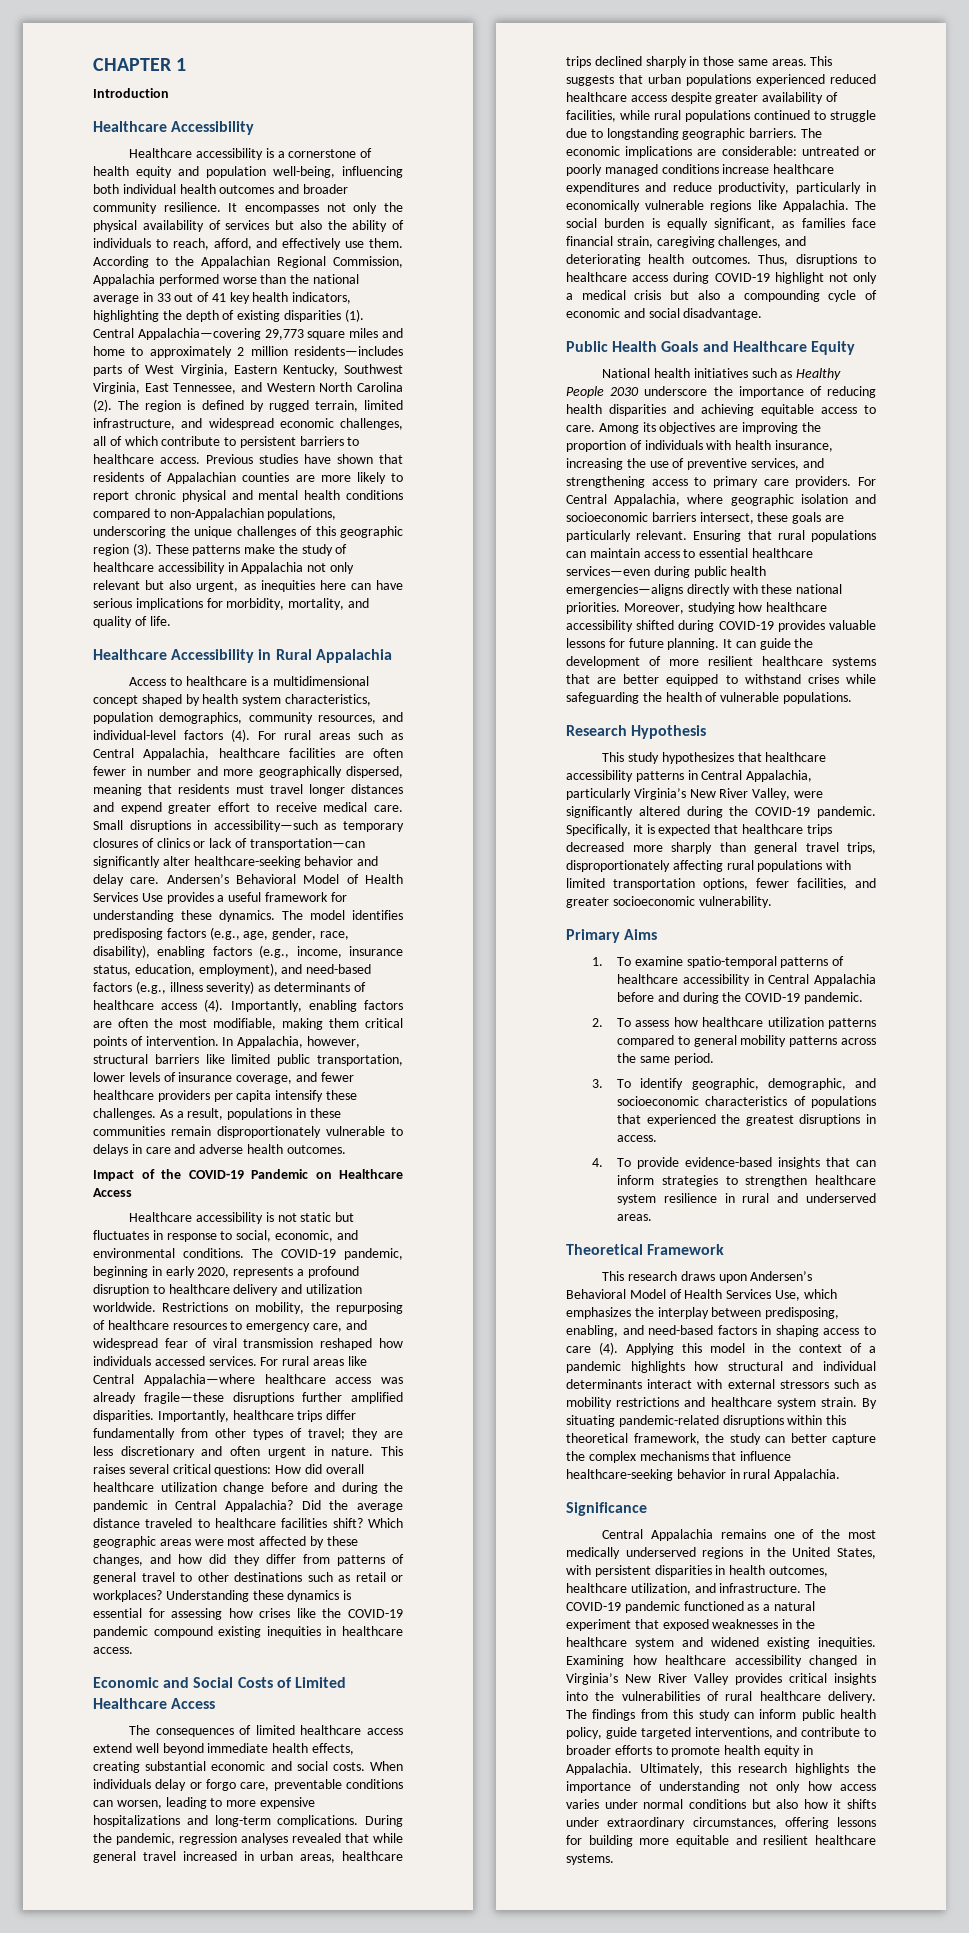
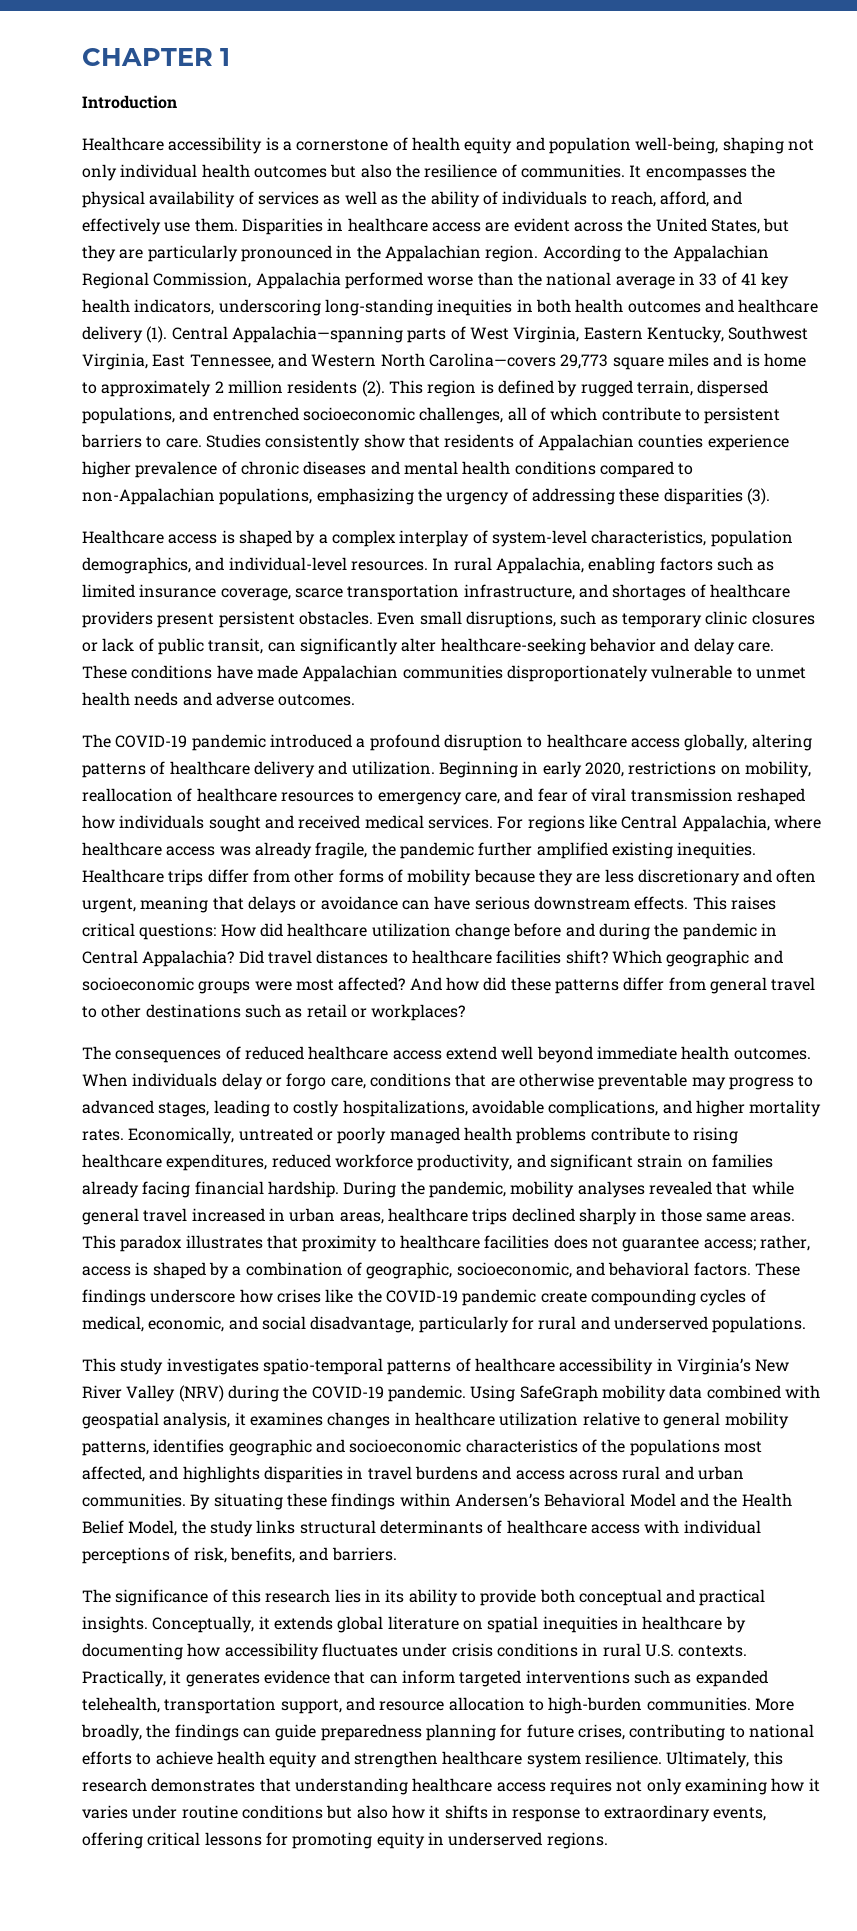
[93,121,255,135] // Healthcare Accessibility -> (177, 102) none
[342,166,403,178] [93,184,348,194] [93,202,378,214] influencing both individual health outcomes and broader community resilience. It encompasses not only -> [722,137,814,154] [82,164,747,181] shaping not only individual health outcomes but also the resilience of communities. It encompasses
[275,220,322,230] but also -> [323,191,398,205] as well as
(403, 243) none -> [241,218,790,235] [82,245,539,262] Disparities in healthcare access are evident across the United States, but they are particularly pronounced in the Appalachian region.
[174,293,194,302] out -> (718, 279) none
[93,309,364,322] [93,328,404,340] [93,346,403,358] highlighting the depth of existing disparities (1). Central Appalachia—covering 29,773 square miles and home to approximately 2 million residents—includes -> [218,299,819,316] [82,326,403,343] underscoring long-standing inequities in both health outcomes and healthcare delivery (1). Central Appalachia—spanning
[356,382,403,392] [93,399,140,412] Carolina (2). The -> [428,353,806,370] [82,380,423,397] Carolina—covers 29,773 square miles and is home to approximately 2 million residents (2). This
[364,400,403,410] [93,418,334,430] limited infrastructure, and widespread economic -> [697,380,769,397] [82,407,415,424] dispersed populations, and entrenched socioeconomic
[93,454,373,464] healthcare access. Previous studies have shown -> [165,434,405,451] care. Studies consistently show
[295,472,403,484] [93,490,226,502] are more likely to report chronic physical -> [707,434,789,451] [82,461,367,478] experience higher prevalence of chronic diseases
[93,526,403,538] [93,543,348,556] [93,562,354,574] [93,580,403,592] [93,598,369,610] [93,616,171,628] [93,649,392,663] [129,676,370,686] [93,694,371,706] [93,712,403,724] [93,729,403,742] [93,748,403,760] [93,766,403,778] [93,784,403,796] [93,802,403,814] [93,820,404,832] [93,838,365,850] underscoring the unique challenges of this geographic region (3). These patterns make the study of healthcare accessibility in Appalachia not only relevant but also urgent, as inequities here can have serious implications for morbidity, mortality, and quality of life. // Healthcare Accessibility in Rural Appalachia // Access to healthcare is a multidimensional concept shaped by health system characteristics, population demographics, community resources, and individual-level factors (4). For rural areas such as Central Appalachia, healthcare facilities are often fewer in number and more geographically dispersed, meaning that residents must travel longer distances and expend greater effort to receive medical care. Small disruptions in accessibility—such as temporary closures of clinics or lack of transportation—can -> [316,488,770,505] [82,530,793,547] [82,557,775,574] [82,584,790,601] [82,611,815,628] [82,638,296,655] emphasizing the urgency of addressing these disparities (3). // Healthcare access is shaped by a complex interplay of system-level characteristics, population demographics, and individual-level resources. In rural Appalachia, enabling factors such as limited insurance coverage, scarce transportation infrastructure, and shortages of healthcare providers present persistent obstacles. Even small disruptions, such as temporary clinic closures or lack of public transit, can
[166,874,403,884] [93,892,347,904] [93,910,403,922] [93,927,349,940] [93,945,403,958] [93,963,372,976] [93,981,366,994] [93,999,404,1012] [93,1018,403,1030] [93,1036,360,1048] [93,1054,404,1066] [93,1072,354,1084] [93,1090,357,1102] [93,1108,341,1120] [93,1126,403,1138] [93,1144,171,1156] Andersen’s Behavioral Model of Health Services Use provides a useful framework for understanding these dynamics. The model identifies predisposing factors (e.g., age, gender, race, disability), enabling factors (e.g., income, insurance status, education, employment), and need-based factors (e.g., illness severity) as determinants of healthcare access (4). Importantly, enabling factors are often the most modifiable, making them critical points of intervention. In Appalachia, however, structural barriers like limited public transportation, lower levels of insurance coverage, and fewer healthcare providers per capita intensify these challenges. As a result, populations in these communities remain disproportionately vulnerable to delays in care -> [82,665,806,682] [82,692,179,706] These conditions have made Appalachian communities disproportionately vulnerable to unmet health needs
[246,1144,283,1154] health -> (274, 699) none
[93,1169,403,1181] [93,1188,132,1197] [129,1212,355,1224] [93,1230,358,1242] [93,1248,403,1260] [93,1266,294,1278] Impact of the COVID-19 Pandemic on Healthcare Access // Healthcare accessibility is not static but fluctuates in response to social, economic, and environmental conditions. The COVID-19 pandemic, beginning in early 2020, represents -> [82,734,352,751] The COVID-19 pandemic introduced
[233,1284,362,1296] [93,1302,403,1314] delivery and utilization worldwide. Restrictions on mobility, the repurposing -> [630,734,812,751] [82,761,811,778] [82,788,173,802] access globally, altering patterns of healthcare delivery and utilization. Beginning in early 2020, restrictions on mobility, reallocation
[93,1338,158,1350] widespread -> (534, 795) none
[154,1356,367,1366] [93,1374,403,1386] [93,1392,403,1404] [93,1410,294,1422] accessed services. For rural areas like Central Appalachia—where healthcare access was already fragile—these disruptions further amplified disparities. Importantly, healthcare -> [208,815,821,832] [82,842,757,859] [82,869,164,883] sought and received medical services. For regions like Central Appalachia, where healthcare access was already fragile, the pandemic further amplified existing inequities. Healthcare
[93,1428,175,1440] fundamentally -> (249, 876) none
[253,1428,345,1440] types of travel; -> [338,869,535,886] forms of mobility because
[267,1446,374,1458] urgent in nature. -> [82,896,689,913] urgent, meaning that delays or avoidance can have serious downstream effects.
[128,1464,169,1474] several -> (776, 903) none
[325,1464,364,1474] overall -> (283, 930) none
[329,1500,403,1512] [93,1518,193,1528] the average distance traveled -> [267,950,389,964] travel distances
[159,1536,358,1548] [93,1554,404,1566] areas were most affected by these changes, and how did they differ from patterns of -> [753,950,783,964] [82,977,706,994] and socioeconomic groups were most affected? And how did these patterns differ from
[165,1590,352,1602] [93,1608,403,1620] [93,1626,403,1638] [93,1647,133,1654] [93,1677,346,1688] [93,1698,216,1709] Understanding these dynamics is essential for assessing how crises like the COVID-19 pandemic compound existing inequities in healthcare access. // Economic and Social Costs of Limited Healthcare Access -> (466, 1012) none
[255,1725,295,1735] limited -> [244,1046,304,1060] reduced
[311,1743,354,1755] [93,1761,365,1773] effects, creating substantial economic and social costs. -> [733,1048,811,1060] outcomes.
[273,1779,403,1791] [93,1797,315,1809] [93,1815,359,1827] preventable conditions can worsen, leading to more expensive hospitalizations and long-term complications. -> [369,1073,814,1090] [82,1100,822,1117] [82,1127,739,1144] [82,1154,773,1171] [82,1181,339,1198] conditions that are otherwise preventable may progress to advanced stages, leading to costly hospitalizations, avoidable complications, and higher mortality rates. Economically, untreated or poorly managed health problems contribute to rising healthcare expenditures, reduced workforce productivity, and significant strain on families already facing financial hardship.
[179,1833,237,1845] regression -> [510,1181,575,1198] mobility
[566,74,876,86] [566,92,838,104] [566,110,876,122] [566,128,822,140] [566,146,876,158] [566,164,835,176] [566,182,876,194] [566,200,876,212] [566,218,876,230] [566,236,807,248] [566,254,876,266] [566,272,877,284] [566,290,877,302] [566,308,763,320] [566,341,855,355] [602,368,842,380] [566,386,876,398] [566,404,876,416] [566,422,821,434] [566,440,833,452] [566,458,824,470] [566,476,876,488] [566,494,876,506] [566,512,844,524] [566,530,876,542] [566,548,813,558] [566,566,767,578] [566,584,843,596] [566,602,828,614] [566,620,876,632] [566,638,814,650] [566,656,876,668] [566,674,876,686] [566,692,780,704] suggests that urban populations experienced reduced healthcare access despite greater availability of facilities, while rural populations continued to struggle due to longstanding geographic barriers. The economic implications are considerable: untreated or poorly managed conditions increase healthcare expenditures and reduce productivity, particularly in economically vulnerable regions like Appalachia. The social burden is equally significant, as families face financial strain, caregiving challenges, and deteriorating health outcomes. Thus, disruptions to healthcare access during COVID-19 highlight not only a medical crisis but also a compounding cycle of economic and social disadvantage. // Public Health Goals and Healthcare Equity // National health initiatives such as Healthy People 2030 underscore the importance of reducing health disparities and achieving equitable access to care. Among its objectives are improving the proportion of individuals with health insurance, increasing the use of preventive services, and strengthening access to primary care providers. For Central Appalachia, where geographic isolation and socioeconomic barriers intersect, these goals are particularly relevant. Ensuring that rural populations can maintain access to essential healthcare services—even during public health emergencies—aligns directly with these national priorities. Moreover, studying how healthcare accessibility shifted during COVID-19 provides valuable lessons for future planning. It can guide the development of more resilient healthcare systems that are better equipped to withstand crises while safeguarding the health of vulnerable -> [120,1235,810,1252] [82,1262,800,1279] [82,1289,766,1306] [82,1316,708,1333] paradox illustrates that proximity to healthcare facilities does not guarantee access; rather, access is shaped by a combination of geographic, socioeconomic, and behavioral factors. These findings underscore how crises like the COVID-19 pandemic create compounding cycles of medical, economic, and social disadvantage, particularly for rural and underserved
[566,725,707,739] // Research Hypothesis -> (807, 1324) none
[661,752,827,764] [566,770,813,782] [566,788,823,800] [566,806,876,818] [566,824,832,836] [566,842,876,854] [566,860,852,872] [566,878,876,890] [566,896,772,908] [566,929,658,943] [591,956,683,966] hypothesizes that healthcare accessibility patterns in Central Appalachia, particularly Virginia’s New River Valley, were significantly altered during the COVID-19 pandemic. Specifically, it is expected that healthcare trips decreased more sharply than general travel trips, disproportionately affecting rural populations with limited transportation options, fewer facilities, and greater socioeconomic vulnerability. // Primary Aims // 1. To examine -> [166,1358,259,1375] investigates
[768,974,876,986] [617,992,863,1004] [591,1017,876,1029] [617,1035,876,1047] [617,1053,714,1065] [591,1078,876,1090] [617,1096,876,1108] [617,1114,876,1126] [617,1135,658,1142] [591,1157,876,1169] [617,1175,876,1187] [617,1193,876,1205] [617,1214,653,1221] [566,1244,725,1255] [602,1271,813,1283] [566,1289,837,1301] [566,1307,840,1319] [566,1325,876,1337] [566,1342,876,1355] [566,1361,876,1373] [566,1379,876,1389] [566,1397,877,1409] [566,1415,847,1427] [566,1433,876,1445] [566,1451,792,1463] [566,1469,841,1481] [566,1502,647,1516] [602,1529,876,1541] [566,1547,876,1559] [566,1565,828,1577] [566,1583,827,1595] [566,1601,815,1613] [566,1619,815,1631] [566,1637,876,1649] [566,1655,876,1667] [566,1673,876,1685] [566,1691,876,1703] [566,1709,876,1721] [566,1727,876,1739] [566,1745,813,1757] [566,1763,876,1775] [566,1781,876,1793] Central Appalachia before and during the COVID-19 pandemic. // 2. To assess how healthcare utilization patterns compared to general mobility patterns across the same period. // 3. To identify geographic, demographic, and socioeconomic characteristics of populations that experienced the greatest disruptions in access. // 4. To provide evidence-based insights that can inform strategies to strengthen healthcare system resilience in rural and underserved areas. // Theoretical Framework // This research draws upon Andersen’s Behavioral Model of Health Services Use, which emphasizes the interplay between predisposing, enabling, and need-based factors in shaping access to care (4). Applying this model in the context of a pandemic highlights how structural and individual determinants interact with external stressors such as mobility restrictions and healthcare system strain. By situating pandemic-related disruptions within this theoretical framework, the study can better capture the complex mechanisms that influence healthcare-seeking behavior in rural Appalachia. // Significance // Central Appalachia remains one of the most medically underserved regions in the United States, with persistent disparities in health outcomes, healthcare utilization, and infrastructure. The COVID-19 pandemic functioned as a natural experiment that exposed weaknesses in the healthcare system and widened existing inequities. Examining how healthcare accessibility changed in Virginia’s New River Valley provides critical insights into the vulnerabilities of rural healthcare delivery. The findings from this study can inform public health policy, guide targeted interventions, and contribute to broader efforts to promote health equity in Appalachia. Ultimately, this research highlights the importance of understanding not only how access -> [676,1358,790,1375] [82,1385,820,1402] [82,1412,789,1429] [82,1439,762,1456] [82,1466,744,1483] [82,1493,792,1510] [82,1520,761,1537] [82,1547,397,1564] [82,1589,766,1606] [82,1616,746,1633] [82,1643,748,1660] [82,1670,768,1687] [82,1697,794,1714] [81,1724,814,1741] [82,1751,783,1768] [82,1778,820,1795] Virginia’s New River Valley (NRV) during the COVID-19 pandemic. Using SafeGraph mobility data combined with geospatial analysis, it examines changes in healthcare utilization relative to general mobility patterns, identifies geographic and socioeconomic characteristics of the populations most affected, and highlights disparities in travel burdens and access across rural and urban communities. By situating these findings within Andersen’s Behavioral Model and the Health Belief Model, the study links structural determinants of healthcare access with individual perceptions of risk, benefits, and barriers. // The significance of this research lies in its ability to provide both conceptual and practical insights. Conceptually, it extends global literature on spatial inequities in healthcare by documenting how accessibility fluctuates under crisis conditions in rural U.S. contexts. Practically, it generates evidence that can inform targeted interventions such as expanded telehealth, transportation support, and resource allocation to high-burden communities. More broadly, the findings can guide preparedness planning for future crises, contributing to national efforts to achieve health equity and strengthen healthcare system resilience. Ultimately, this research demonstrates that understanding healthcare access requires not only examining how it
[643,1799,684,1809] normal -> [181,1805,238,1819] routine
[566,1817,876,1829] [566,1835,876,1847] [566,1854,614,1865] under extraordinary circumstances, offering lessons for building more equitable and resilient healthcare systems. -> [491,1805,767,1822] [82,1832,608,1849] in response to extraordinary events, offering critical lessons for promoting equity in underserved regions.

